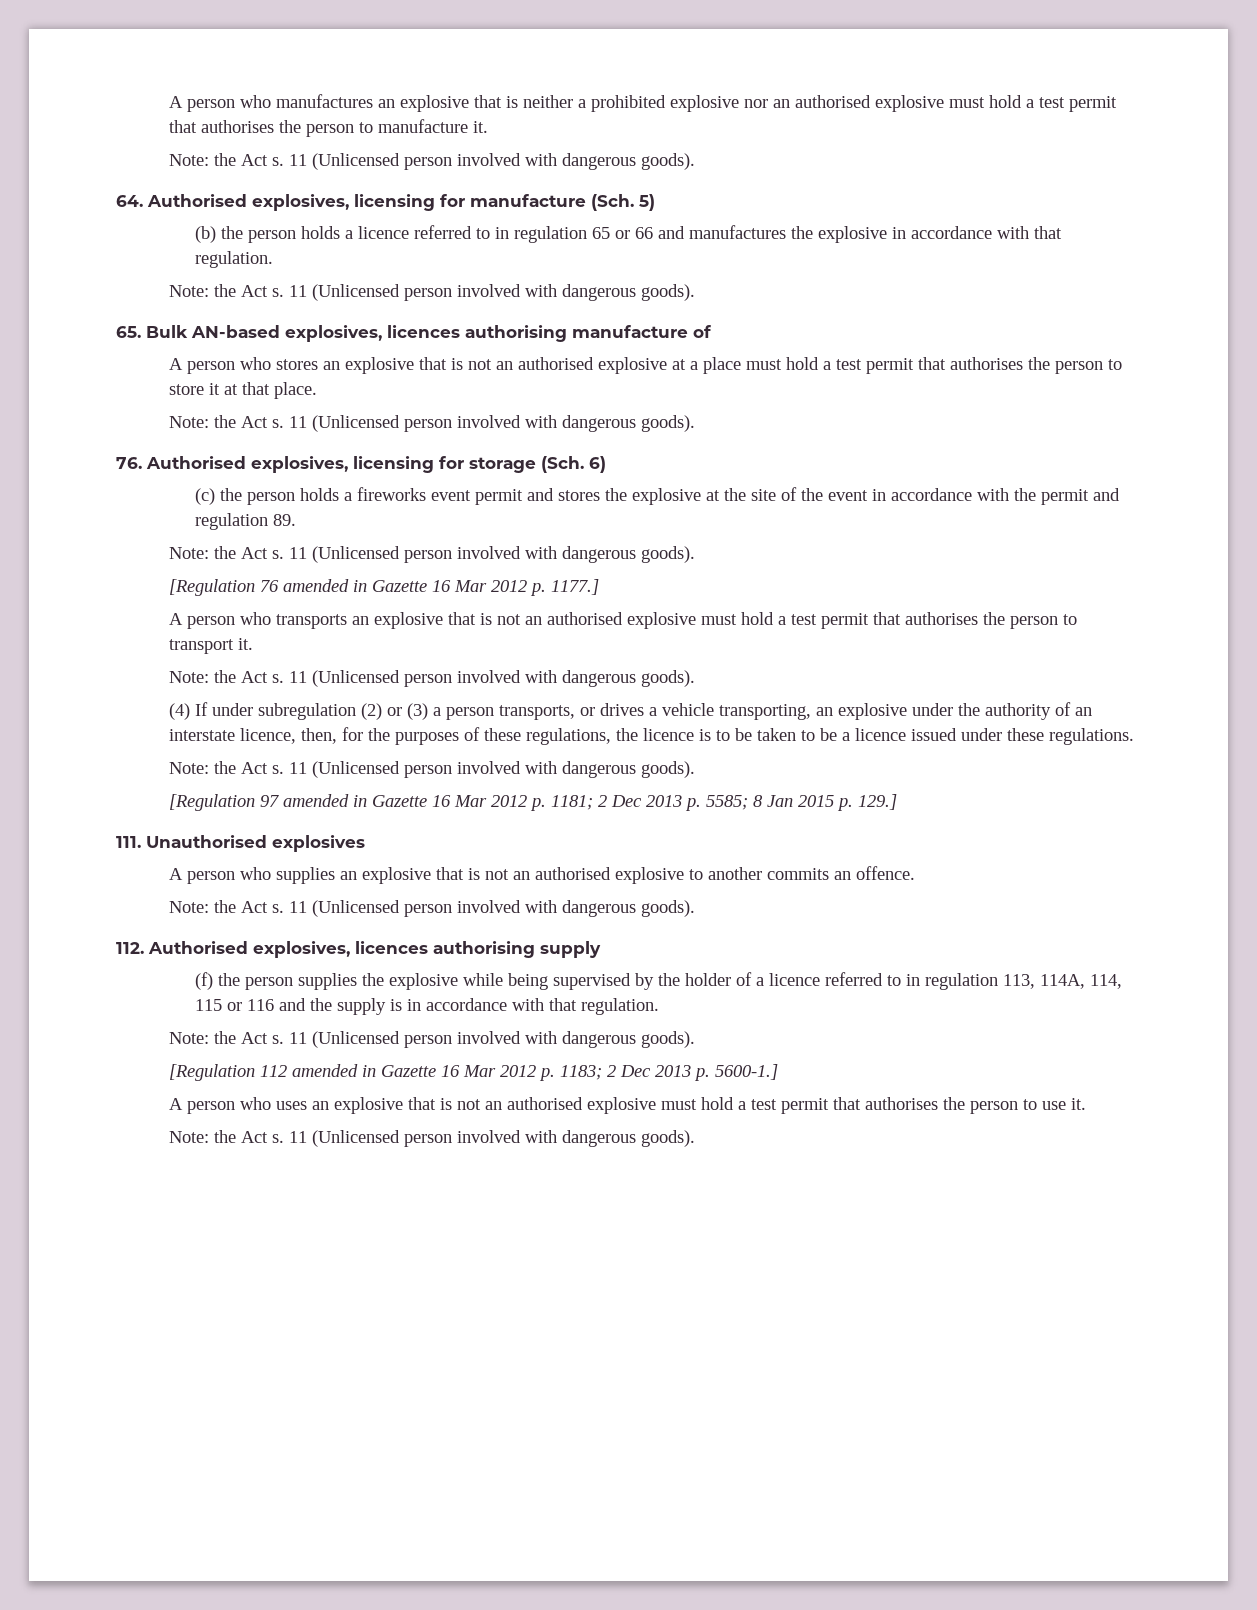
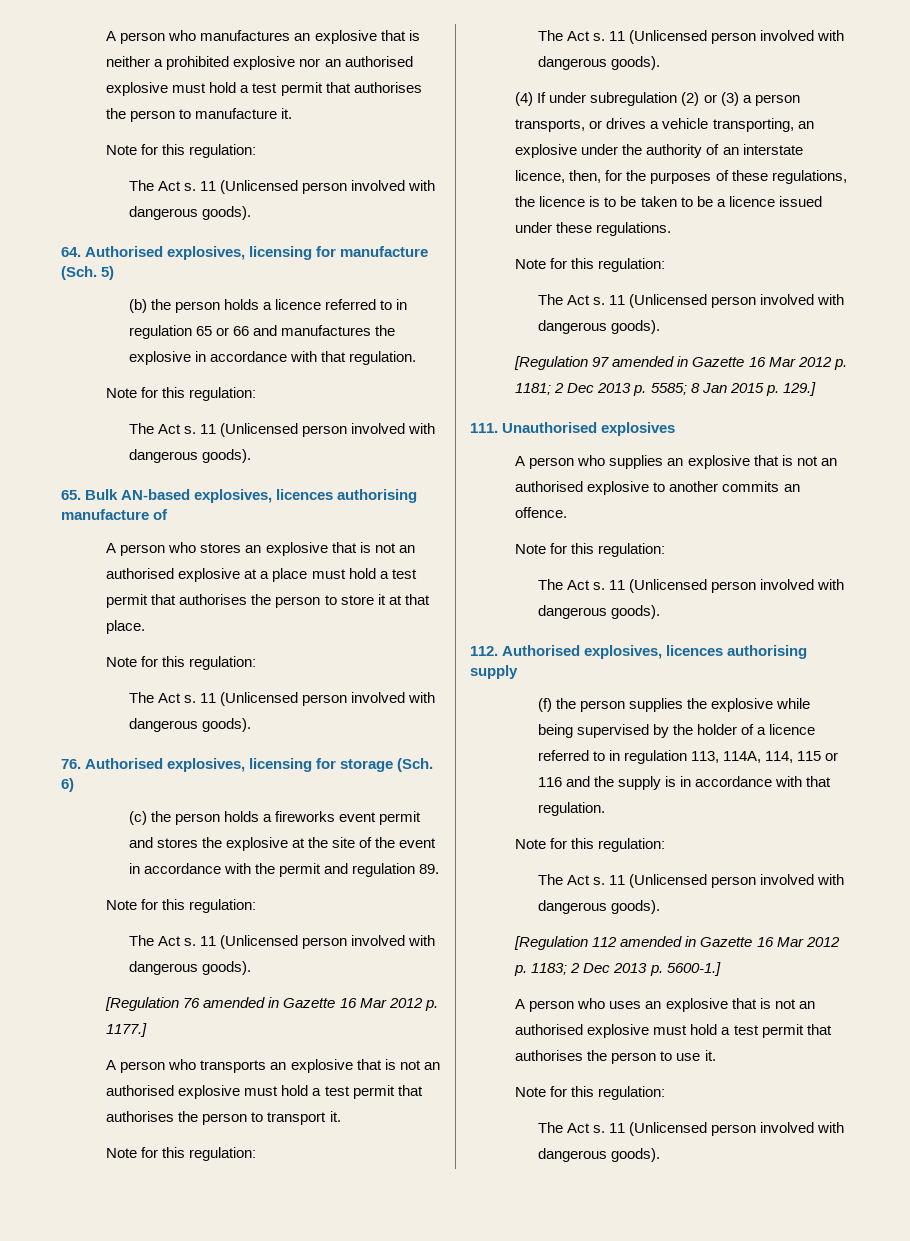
[168,153,236,166] Note: the -> [106,144,257,158] [128,180,154,191] Note for this regulation: // The
[168,284,236,297] Note: the -> [106,387,257,401] [128,423,154,434] Note for this regulation: // The
[168,415,236,428] Note: the -> [106,656,257,670] [128,692,154,703] Note for this regulation: // The
[168,546,236,559] Note: the -> [106,899,257,913] [128,935,154,946] Note for this regulation: // The
[168,670,236,683] Note: the -> [106,1147,257,1161] [537,30,563,41] Note for this regulation: // The
[168,761,236,774] Note: the -> [515,258,666,272] [537,294,563,305] Note for this regulation: // The
[168,900,236,913] Note: the -> [515,543,666,557] [537,579,563,590] Note for this regulation: // The
[168,1031,236,1044] Note: the -> [515,838,666,852] [537,874,563,885] Note for this regulation: // The
[168,1130,236,1143] Note: the -> [515,1086,666,1100] [537,1122,563,1133] Note for this regulation: // The

